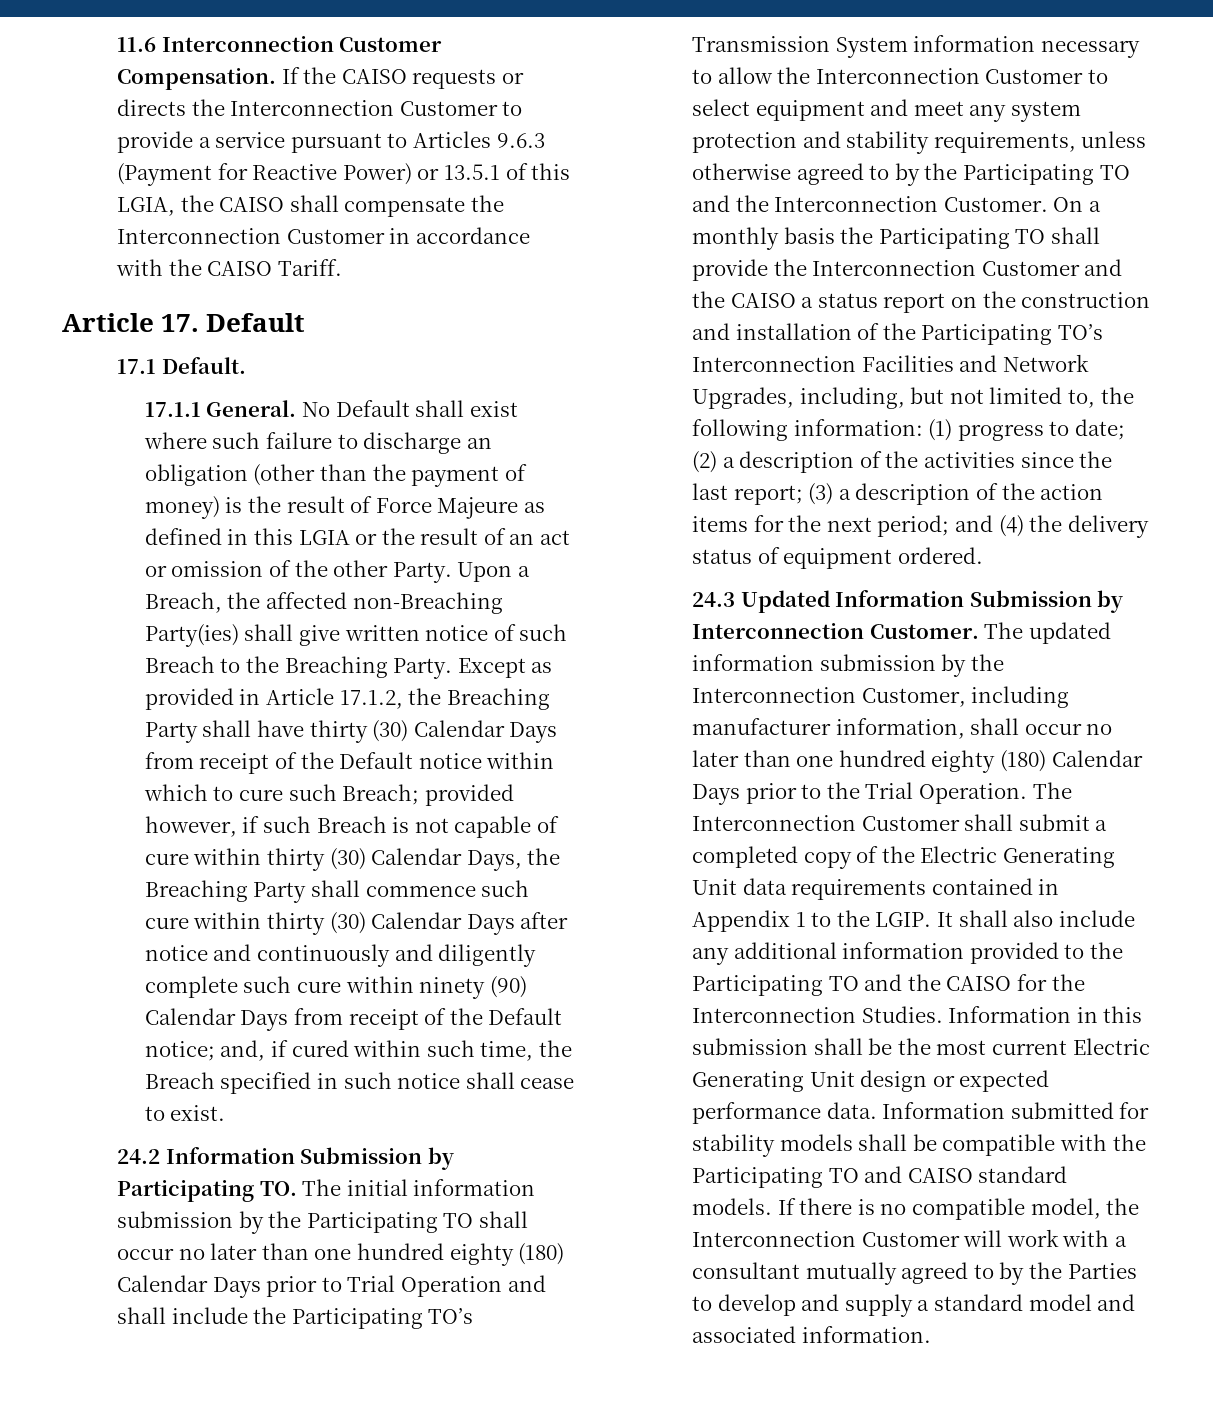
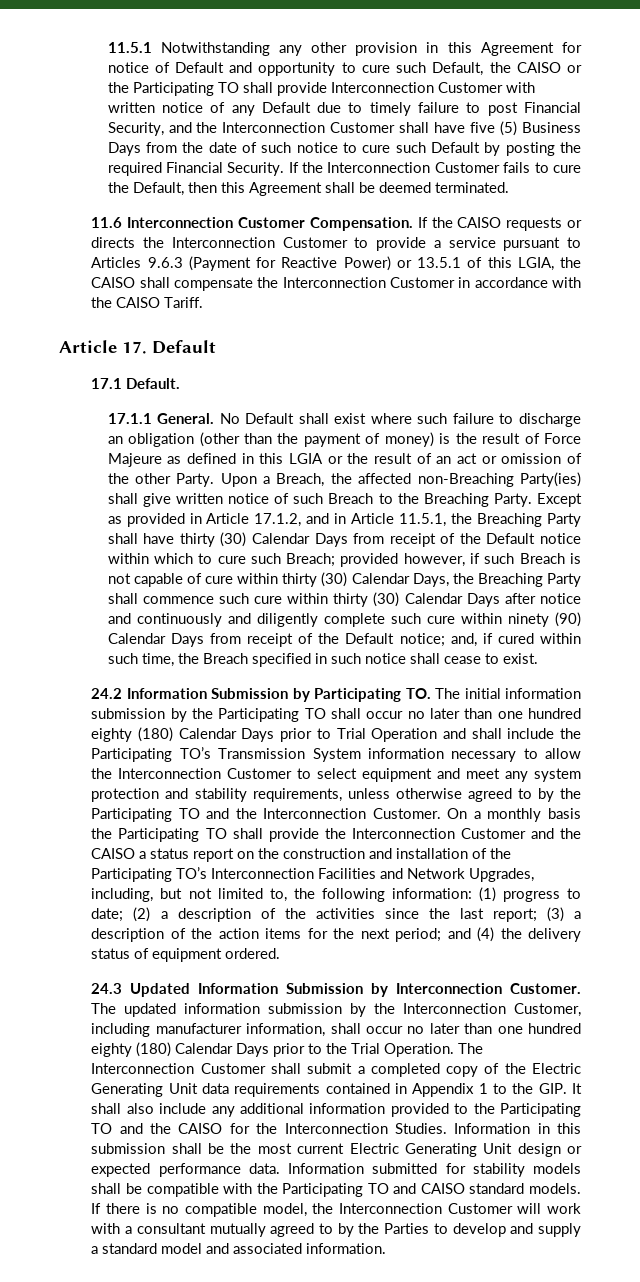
(117, 44) none -> [107,42,582,56] [107,62,582,76] [107,82,535,96] [107,102,582,116] [107,121,582,136] [107,142,582,156] [107,162,581,176] [107,182,509,196] 11.5.1 Notwithstanding any other provision in this Agreement for notice of Default and opportunity to cure such Default, the CAISO or the Participating TO shall provide Interconnection Customer with written notice of any Default due to timely failure to post Financial Security, and the Interconnection Customer shall have five (5) Business Days from the date of such notice to cure such Default by posting the required Financial Security. If the Interconnection Customer fails to cure the Default, then this Agreement shall be deemed terminated. //
(403, 699) none -> [306,513,447,527] and in Article 11.5.1,
[875,912,932,927] LGIP. -> [538,1083,567,1094] GIP.

